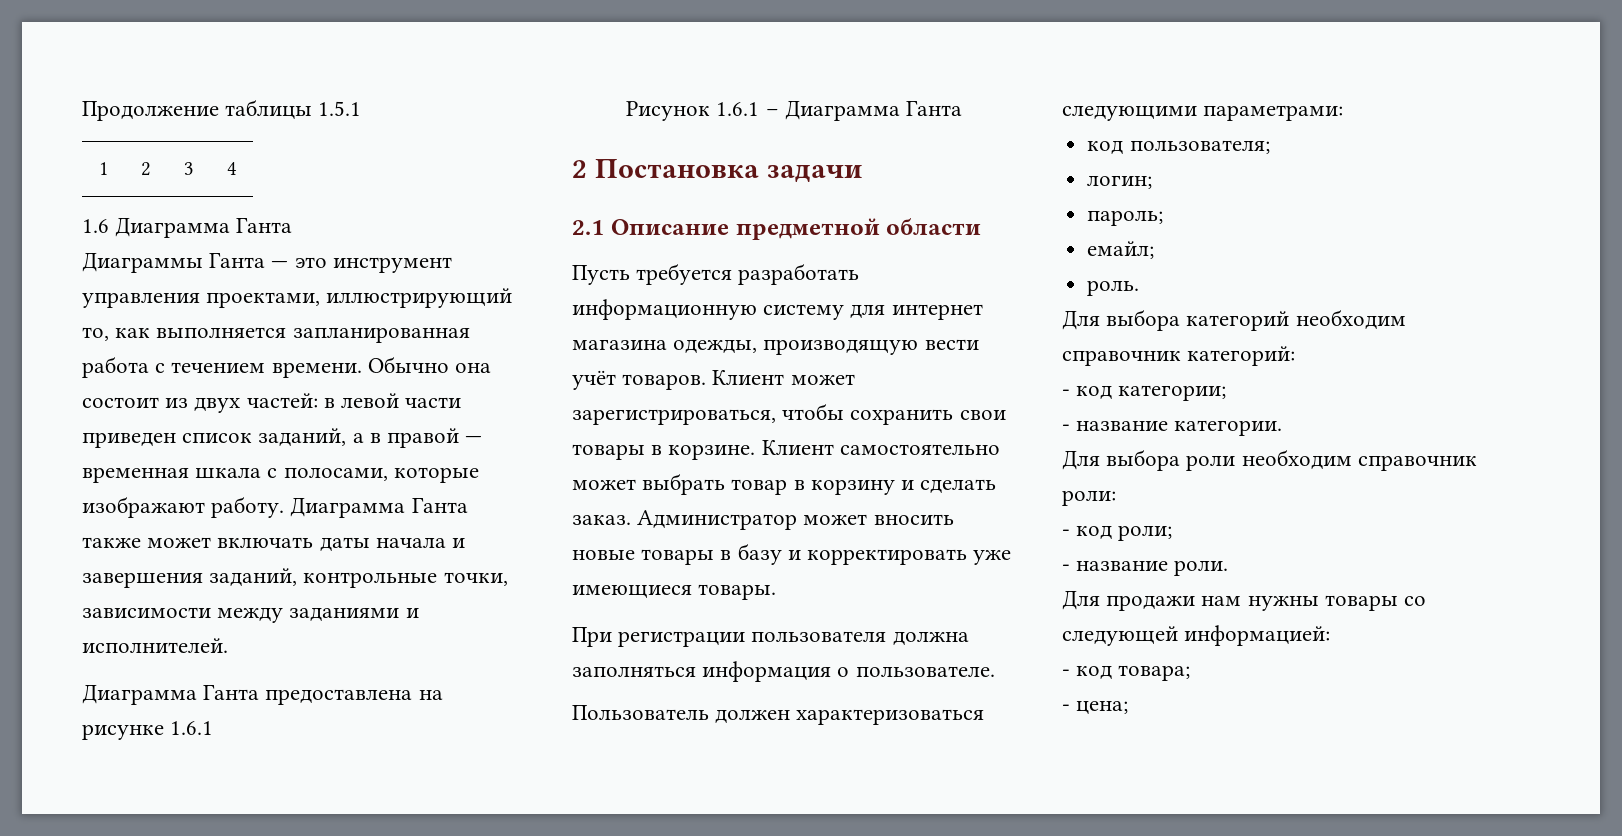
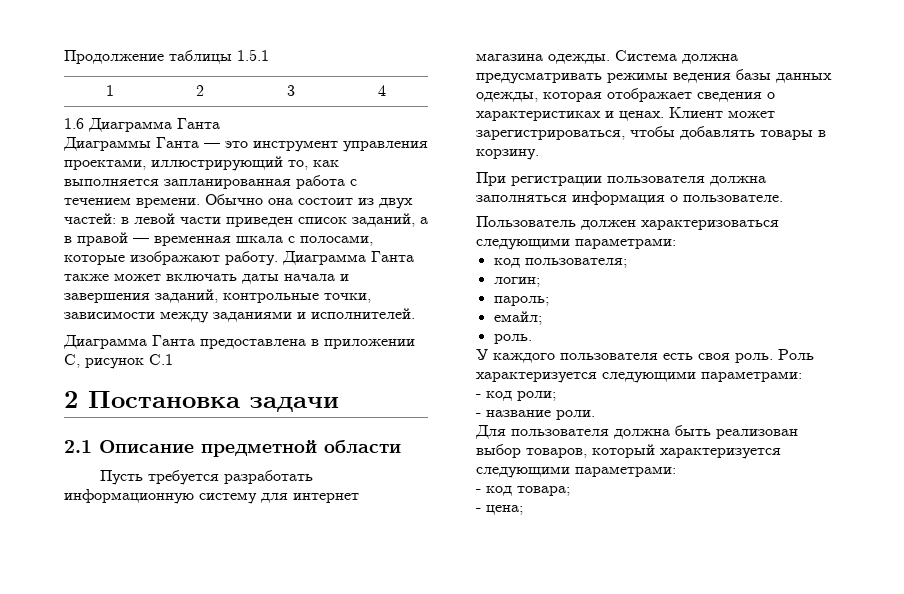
[418,690,443,700] [82,721,214,740] [626,100,962,121] на рисунке 1.6.1 // Рисунок 1.6.1 – Диаграмма Ганта -> [311,339,415,349] [64,354,173,369] в приложении C, рисунок C.1
[673,339,979,355] [572,370,855,390] [572,403,1006,425] [572,440,1000,460] [572,473,997,495] [572,510,954,530] [572,543,1012,565] [572,584,777,600] одежды, производящую вести учёт товаров. Клиент может зарегистрироваться, чтобы сохранить свои товары в корзине. Клиент самостоятельно может выбрать товар в корзину и сделать заказ. Администратор может вносить новые товары в базу и корректировать уже имеющиеся товары. -> [548,50,738,64] [476,69,832,84] [476,88,775,102] [476,107,775,121] [476,126,826,140] [476,149,539,160] одежды. Система должна предусматривать режимы ведения базы данных одежды, которая отображает сведения о характеристиках и ценах. Клиент может зарегистрироваться, чтобы добавлять товары в корзину.
[1062,309,1406,331] [1062,346,1296,366] [1062,385,1227,401] [1062,420,1283,436] [1062,449,1477,471] [1062,490,1116,506] Для выбора категорий необходим справочник категорий: // - код категории; // - название категории. // Для выбора роли необходим справочник роли: -> [476,349,814,363] [476,371,802,383] У каждого пользователя есть своя роль. Роль характеризуется следующими параметрами:
[1106,595,1427,611] [1062,625,1331,646] продажи нам нужны товары со следующей информацией: -> [511,425,798,439] [476,444,781,459] [476,466,676,478] пользователя должна быть реализован выбор товаров, который характеризуется следующими параметрами:

